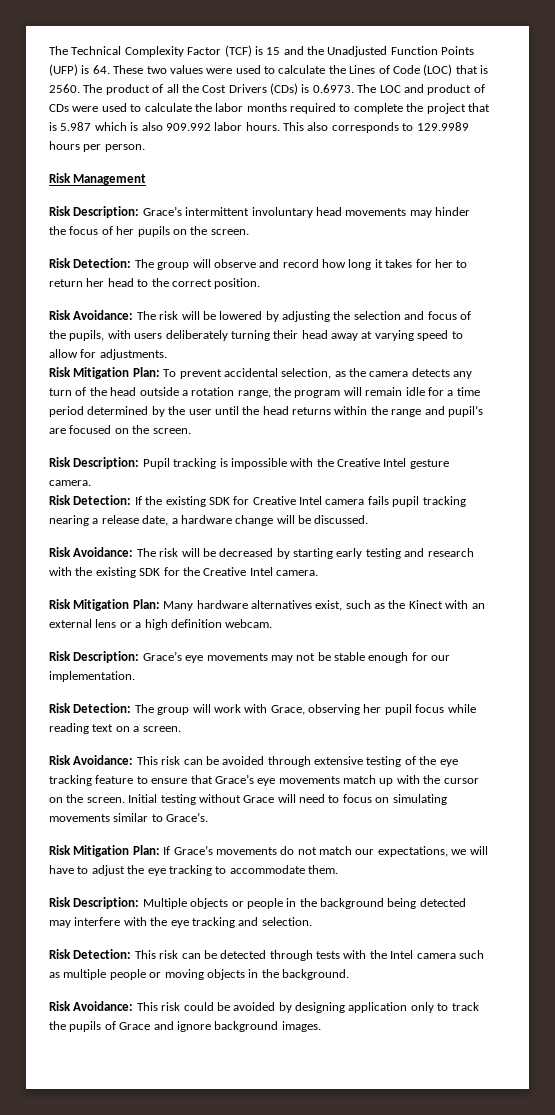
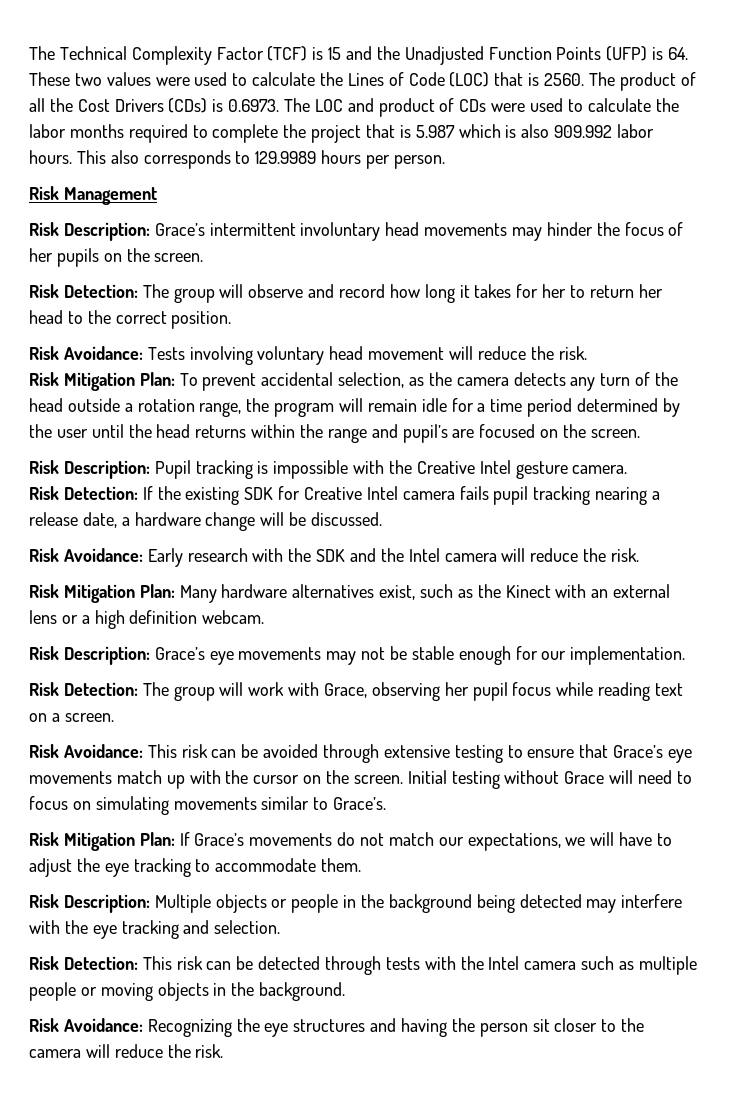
[136,311,471,322] [49,330,463,341] [49,349,167,360] The risk will be lowered by adjusting the selection and focus of the pupils, with users deliberately turning their head away at varying speed to allow for adjustments. -> [147,346,587,365] Tests involving voluntary head movement will reduce the risk.
[136,548,474,559] [49,567,318,578] The risk will be decreased by starting early testing and research with the existing SDK for the Creative Intel camera. -> [147,548,640,567] Early research with the SDK and the Intel camera will reduce the risk.
[404,756,458,767] [49,775,134,786] of the eye tracking feature -> (503, 754) none
[136,1002,479,1013] [49,1021,321,1032] This risk could be avoided by designing application only to track the pupils of Grace and ignore background images. -> [147,1018,645,1037] [29,1044,224,1058] Recognizing the eye structures and having the person sit closer to the camera will reduce the risk.

